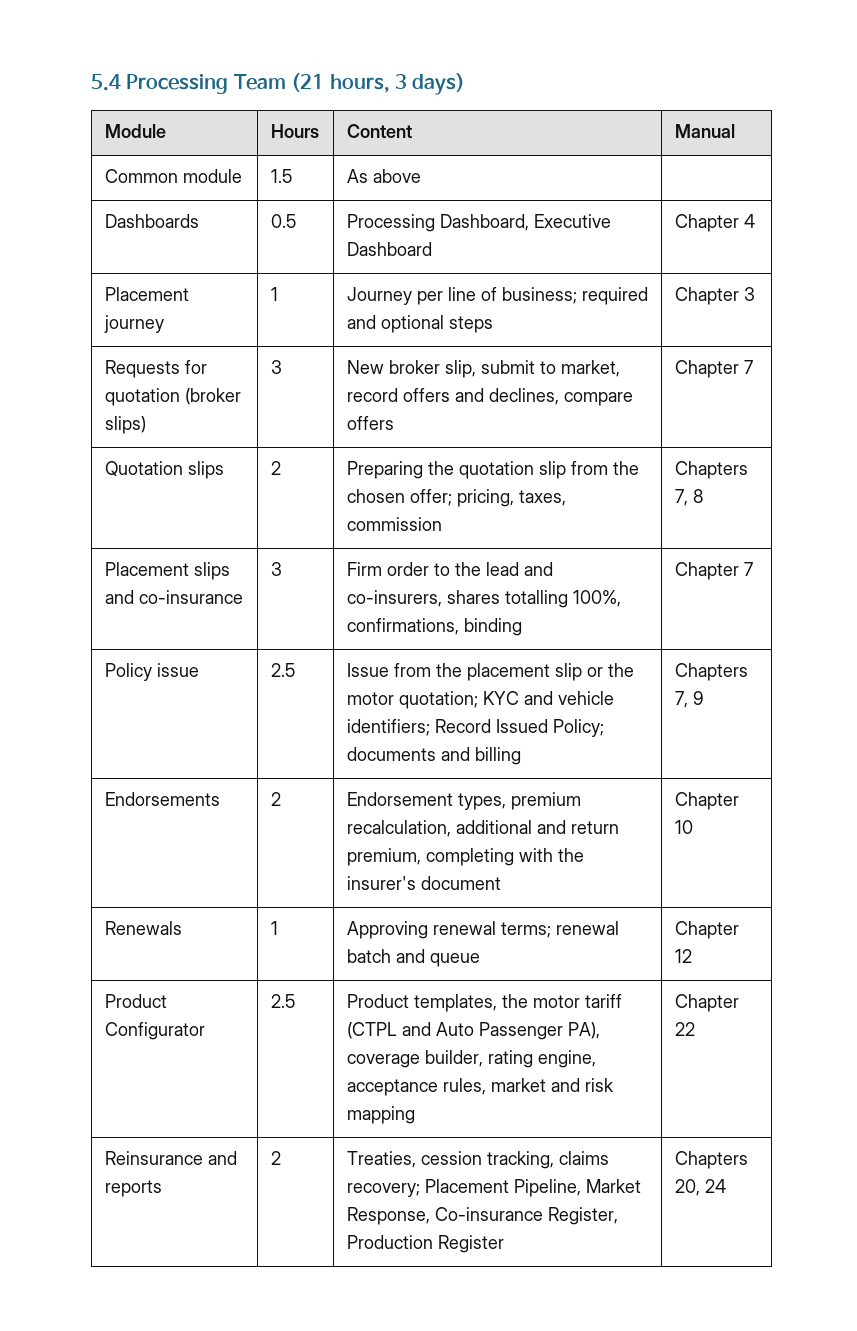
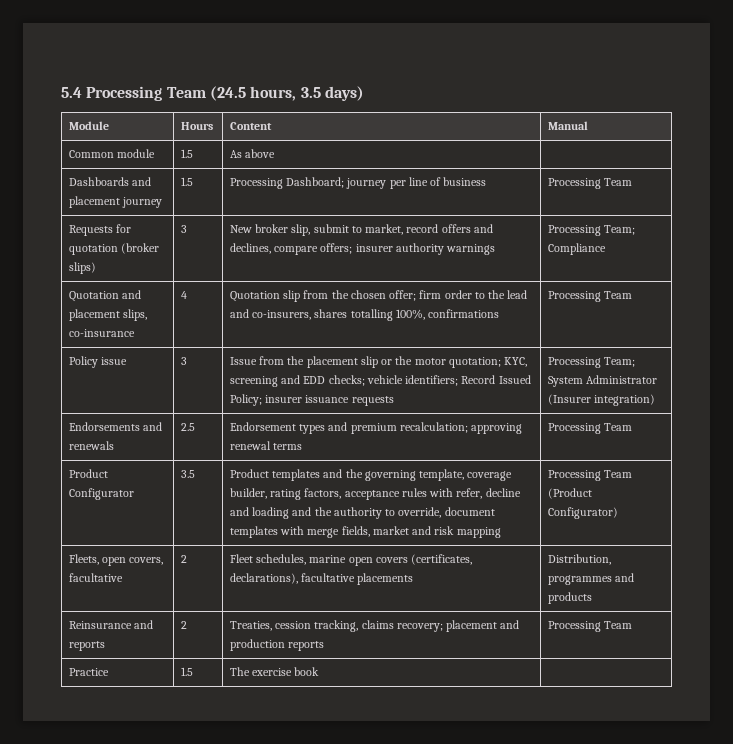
[291,73,407,93] (21 hours, 3 -> [209,86,321,101] (24.5 hours, 3.5
[270,214,296,228] [346,214,611,232] [346,242,432,256] [674,214,755,232] [104,287,189,301] [103,315,164,333] [270,287,278,301] [346,287,412,305] | 0.5 | Processing Dashboard, Executive Dashboard | Chapter 4 // Placement journey | 1 | Journey -> [132,177,152,186] [68,196,163,208] [180,177,193,186] [229,177,387,189] and placement journey | 1.5 | Processing Dashboard; journey
[501,287,648,305] [346,315,493,333] [674,287,755,305] business; required and optional steps | Chapter 3 -> [443,177,487,186] [547,178,633,189] business | Processing Team
[346,416,394,430] [674,360,753,378] [104,461,224,479] [270,461,281,475] [346,461,534,479] offers | Chapter 7 // Quotation slips | 2 | Preparing the quotation -> [320,243,496,255] [547,225,636,236] [547,243,606,255] [68,290,142,302] [68,309,148,321] [68,329,135,337] [180,291,187,299] [229,291,280,302] offers; insurer authority warnings | Processing Team; Compliance // Quotation and placement slips, co-insurance | 4 | Quotation
[456,489,566,507] [346,517,442,531] [674,461,748,479] [674,489,703,506] [104,562,230,580] [104,590,243,604] [270,562,282,576] [346,562,382,576] pricing, taxes, commission | Chapters 7, 8 // Placement slips and co-insurance | 3 | Firm -> [419,290,442,299] firm
[346,618,522,636] [674,562,753,580] confirmations, binding | Chapter 7 -> [428,309,500,318] [547,291,633,302] confirmations | Processing Team
[270,663,295,677] 2.5 -> [180,357,187,365] 3
[482,691,553,705] KYC and -> [504,357,528,367] [229,375,365,387] KYC, screening and EDD checks;
[346,747,521,765] [674,663,748,681] [674,691,704,708] [104,792,220,806] [270,792,281,806] [346,792,581,810] [346,820,619,837] [346,848,584,866] [346,876,501,890] [674,792,739,810] [674,820,693,834] [104,921,182,935] [270,921,278,935] [346,921,619,939] [346,949,480,967] [674,921,739,939] [674,949,692,963] documents and billing | Chapters 7, 9 // Endorsements | 2 | Endorsement types, premium recalculation, additional and return premium, completing with the insurer's document | Chapter 10 // Renewals | 1 | Approving renewal terms; renewal batch and queue | Chapter 12 -> [265,395,394,406] [547,357,636,368] [547,375,658,387] [547,394,656,406] [68,422,163,431] [68,441,114,450] [180,423,195,431] [229,422,523,434] [229,441,303,450] [547,423,633,434] insurer issuance requests | Processing Team; System Administrator (Insurer integration) // Endorsements and renewals | 2.5 | Endorsement types and premium recalculation; approving renewal terms | Processing Team
[270,994,295,1008] [346,994,622,1012] [346,1022,600,1040] [346,1050,596,1068] [346,1078,614,1096] [346,1106,415,1124] [674,994,739,1012] [674,1022,695,1036] 2.5 | Product templates, the motor tariff (CTPL and Auto Passenger PA), coverage builder, rating engine, acceptance rules, market and risk mapping | Chapter 22 -> [180,470,195,478] [229,469,513,481] [229,488,521,500] [229,507,495,519] [229,526,501,538] [547,470,633,481] [547,488,592,499] [547,507,618,519] [68,554,164,566] [68,573,123,582] [180,555,187,563] [229,554,473,566] [229,573,414,585] [547,554,611,565] [547,573,635,585] [547,592,592,604] 3.5 | Product templates and the governing template, coverage builder, rating factors, acceptance rules with refer, decline and loading and the authority to override, document templates with merge fields, market and risk mapping | Processing Team (Product Configurator) // Fleets, open covers, facultative | 2 | Fleet schedules, marine open covers (certificates, declarations), facultative placements | Distribution, programmes and products
[424,1179,641,1197] [346,1207,618,1225] [346,1235,504,1253] [674,1151,748,1169] [674,1179,726,1196] Placement Pipeline, Market Response, Co-insurance Register, Production Register | Chapters 20, 24 -> [446,620,520,632] [229,639,325,651] [547,621,633,632] [68,668,109,676] [180,667,193,676] [229,667,320,676] placement and production reports | Processing Team // Practice | 1.5 | The exercise book |

